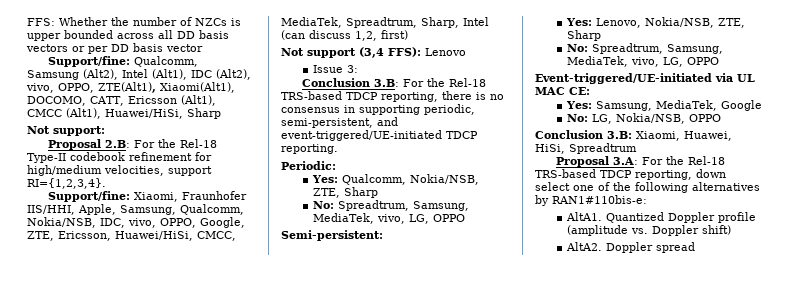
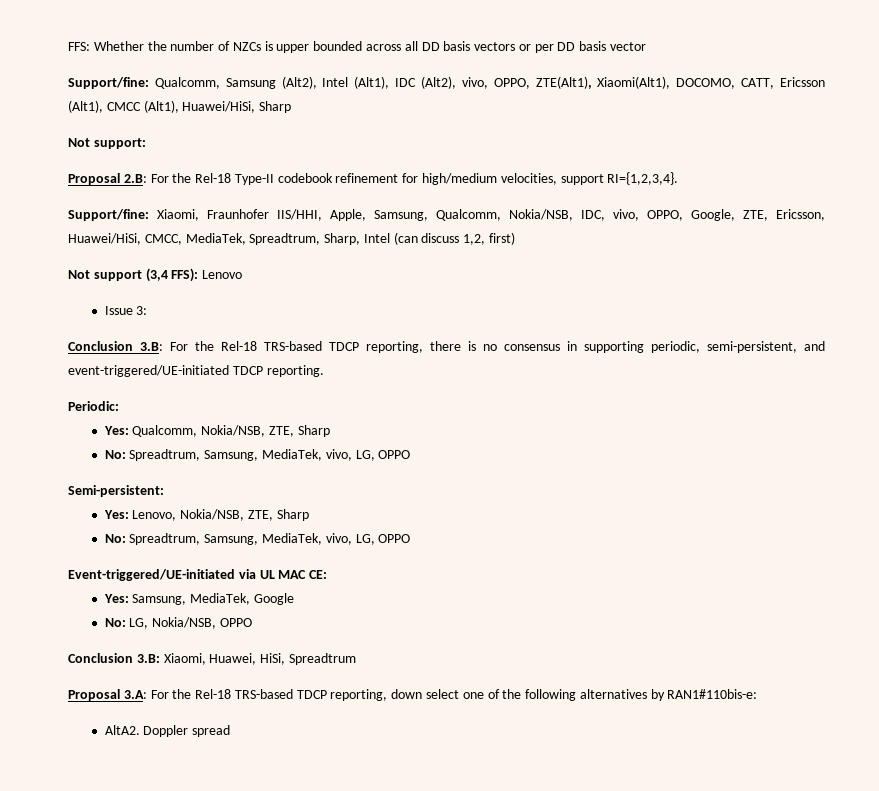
[565,212,756,223] [566,225,731,236] // AltA1. Quantized Doppler profile (amplitude vs. Doppler shift) -> (758, 694) none

